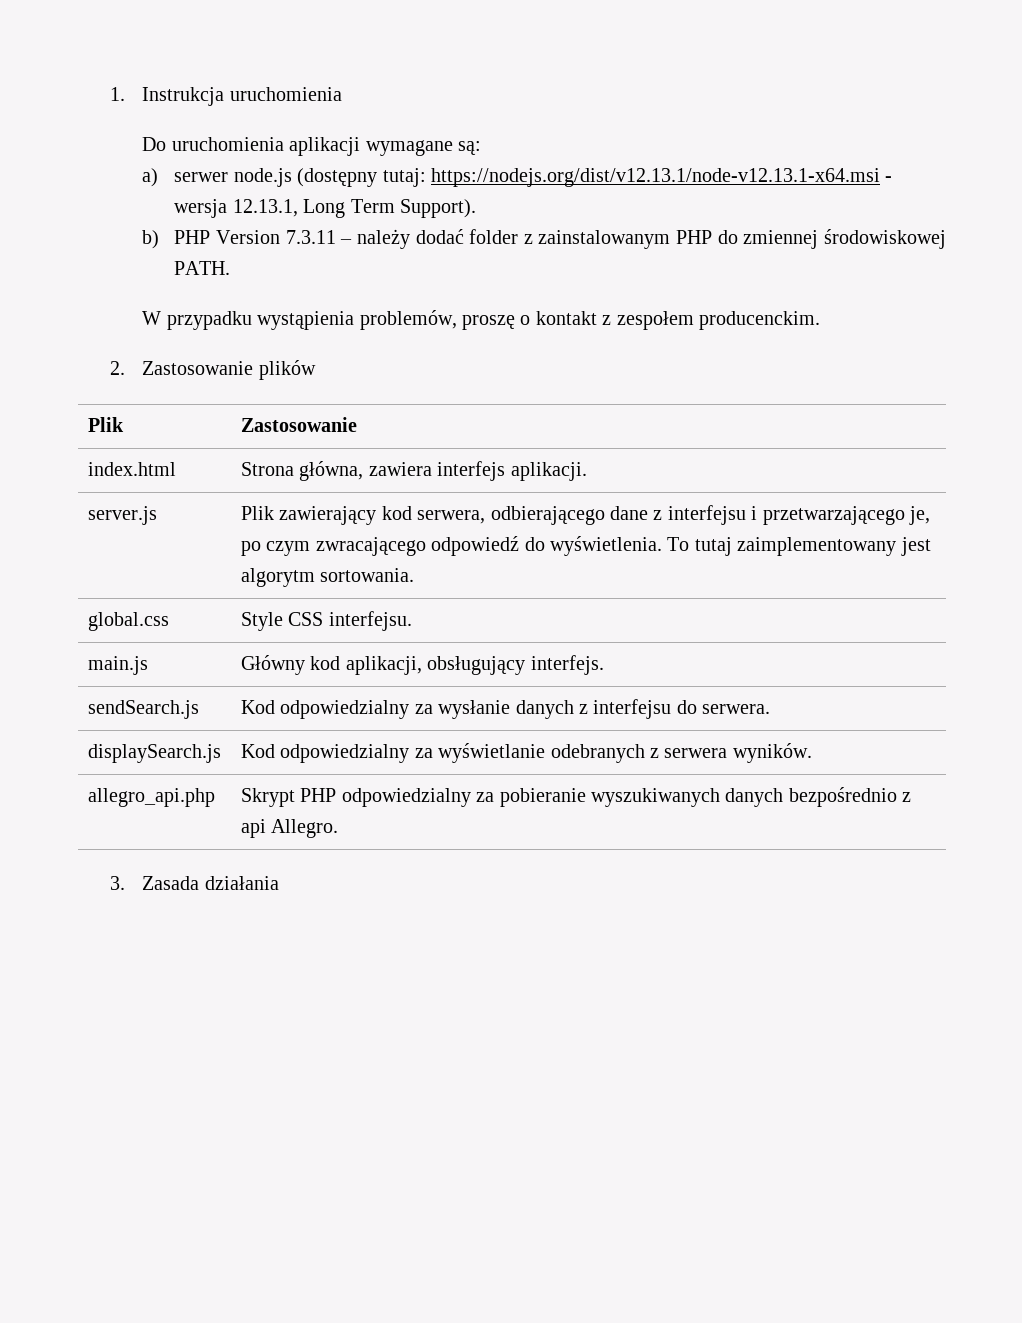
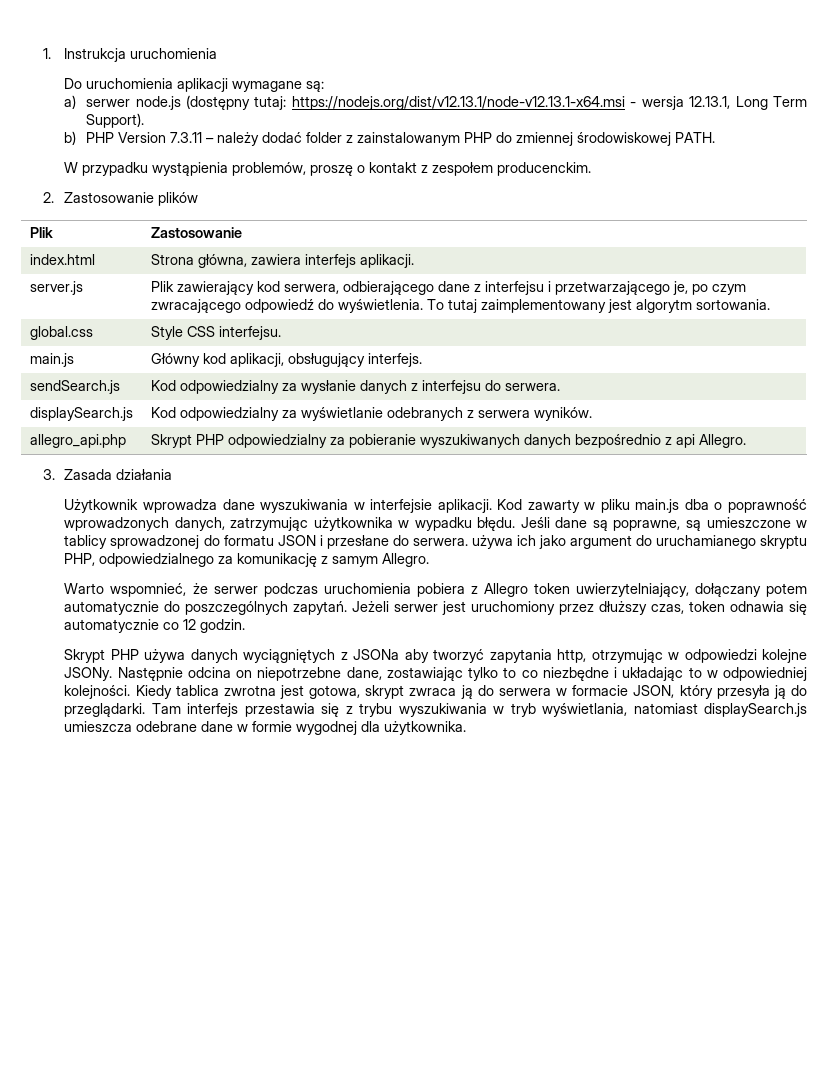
(279, 883) none -> [64,499,808,513] [64,517,808,531] [64,535,807,549] [64,553,430,567] [64,583,807,597] [64,601,808,615] [64,619,246,633] [64,649,808,663] [64,667,807,681] [64,685,808,699] [64,703,808,717] [64,721,467,735] // Użytkownik wprowadza dane wyszukiwania w interfejsie aplikacji. Kod zawarty w pliku main.js dba o poprawność wprowadzonych danych, zatrzymując użytkownika w wypadku błędu. Jeśli dane są poprawne, są umieszczone w tablicy sprowadzonej do formatu JSON i przesłane do serwera. używa ich jako argument do uruchamianego skryptu PHP, odpowiedzialnego za komunikację z samym Allegro. // Warto wspomnieć, że serwer podczas uruchomienia pobiera z Allegro token uwierzytelniający, dołączany potem automatycznie do poszczególnych zapytań. Jeżeli serwer jest uruchomiony przez dłuższy czas, token odnawia się automatycznie co 12 godzin. // Skrypt PHP używa danych wyciągniętych z JSONa aby tworzyć zapytania http, otrzymując w odpowiedzi kolejne JSONy. Następnie odcina on niepotrzebne dane, zostawiając tylko to co niezbędne i układając to w odpowiedniej kolejności. Kiedy tablica zwrotna jest gotowa, skrypt zwraca ją do serwera w formacie JSON, który przesyła ją do przeglądarki. Tam interfejs przestawia się z trybu wyszukiwania w tryb wyświetlania, natomiast displaySearch.js umieszcza odebrane dane w formie wygodnej dla użytkownika.

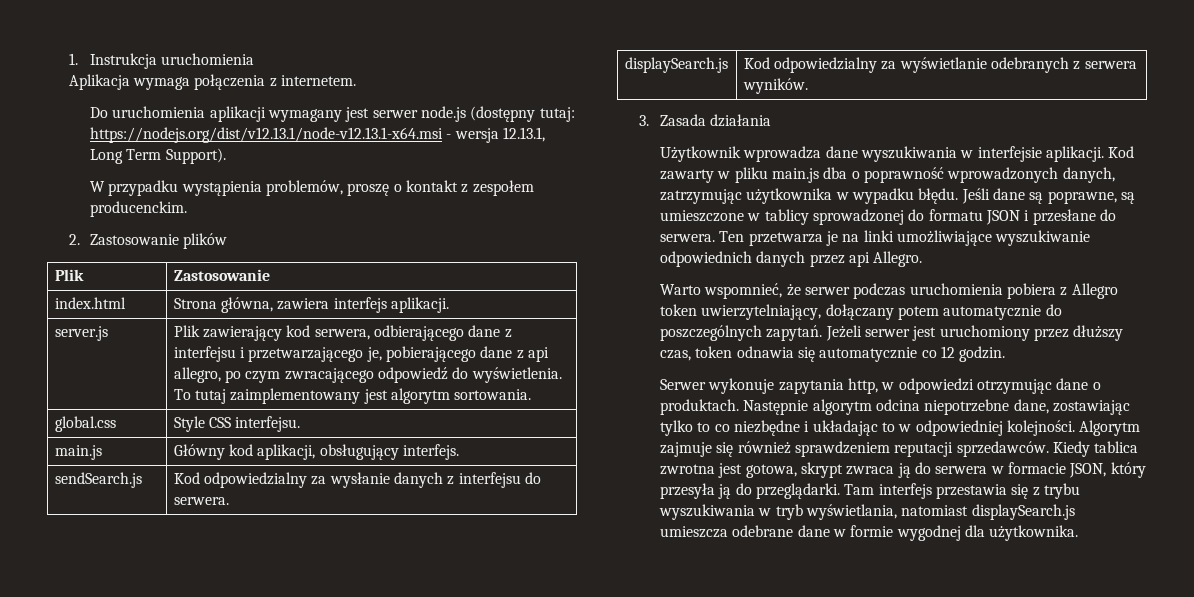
(218, 53) none -> [68,74,356,90] // Aplikacja wymaga połączenia z internetem.
[232,81,325,92] [64,95,77,109] wymagane są: // a) -> [268,107,370,122] wymagany jest
[64,131,716,146] // b) PHP Version 7.3.11 – należy dodać folder z zainstalowanym PHP do zmiennej środowiskowej PATH. -> (226, 156) none
(688, 288) none -> [385,346,549,362] [173,367,221,383] pobierającego dane z api allegro,
[29,434,126,448] [150,434,746,448] // allegro_api.php | Skrypt PHP odpowiedzialny za pobieranie wyszukiwanych danych bezpośrednio z api Allegro. -> (808, 86) none
[471,535,807,549] [64,553,379,567] używa ich jako argument do uruchamianego skryptu PHP, odpowiedzialnego za komunikację z samym -> [719,230,1091,246] [660,251,871,267] Ten przetwarza je na linki umożliwiające wyszukiwanie odpowiednich danych przez api
[64,649,485,663] Skrypt PHP używa danych wyciągniętych z JSONa aby tworzyć -> [660,378,775,394] Serwer wykonuje
[591,649,663,663] otrzymując -> (879, 386) none
[762,649,808,663] [64,667,253,681] kolejne JSONy. Następnie odcina on -> [977,378,1101,394] [660,399,921,415] otrzymując dane o produktach. Następnie algorytm odcina
(131, 692) none -> [1079,420,1141,436] [660,441,1049,457] Algorytm zajmuje się również sprawdzeniem reputacji sprzedawców.

